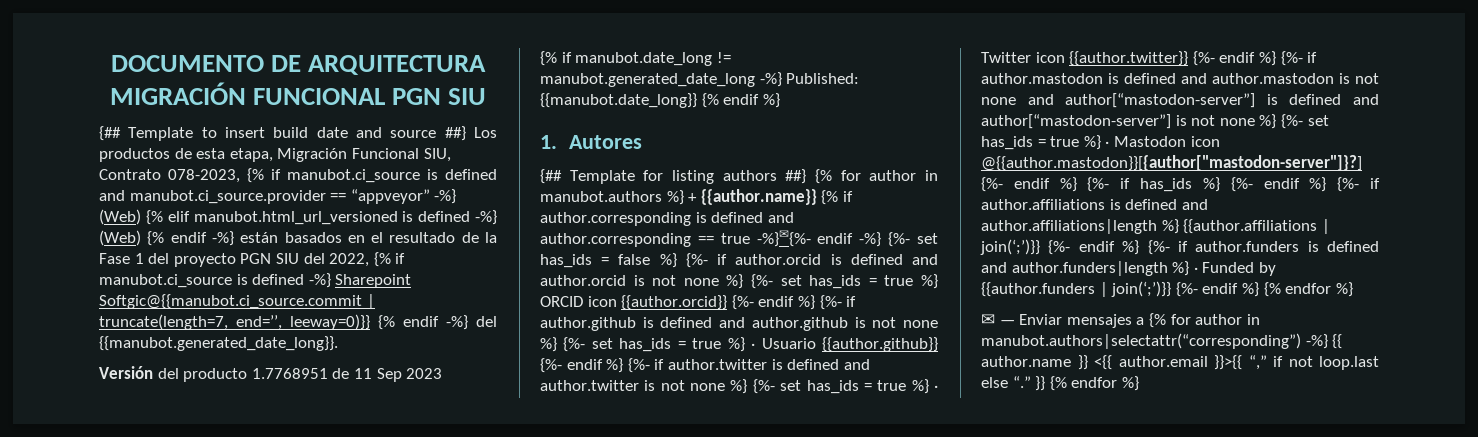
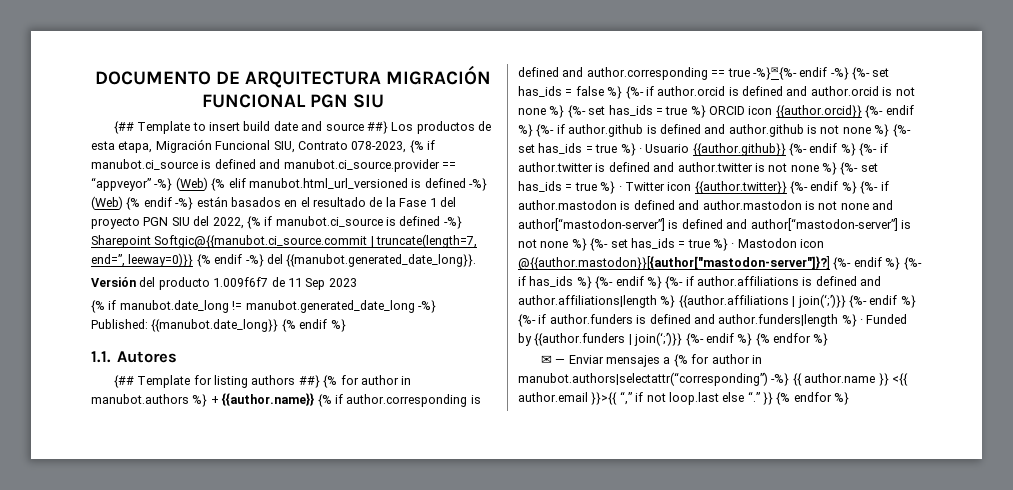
[251,368,328,379] 1.7768951 -> [213,277,269,287] 1.009f6f7
[540,135,557,149] 1. -> [91,351,111,363] 1.1.

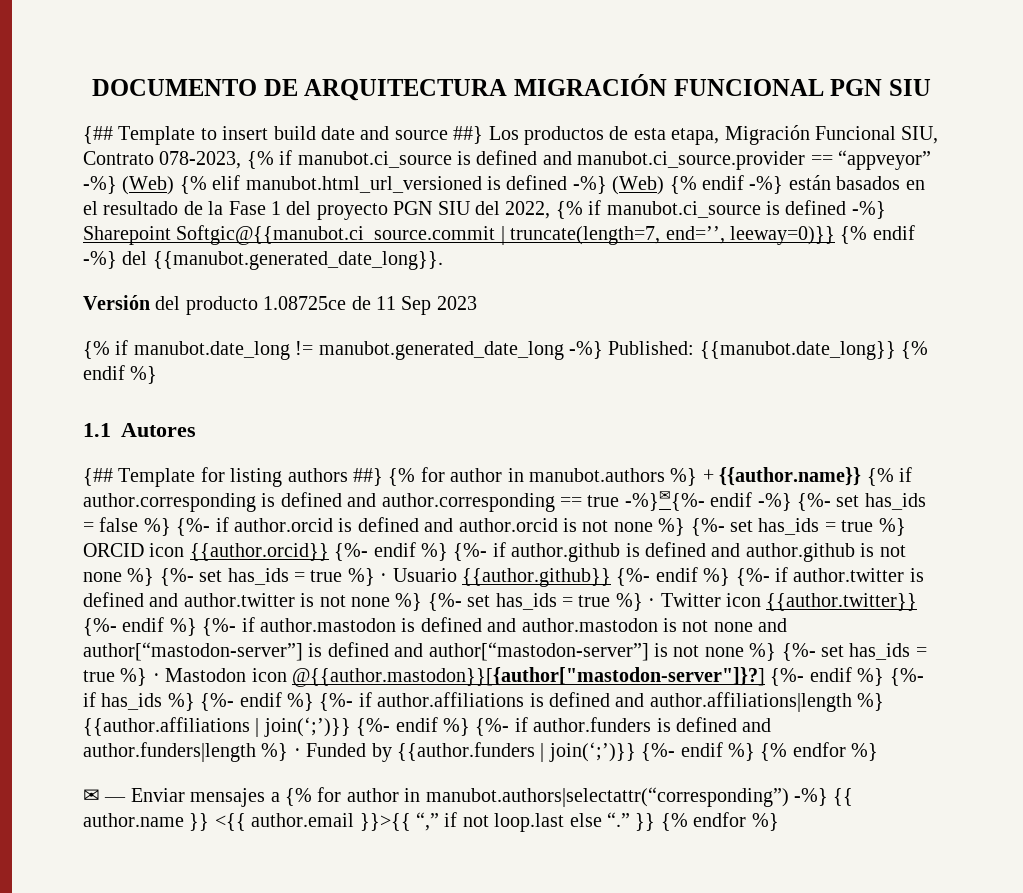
[213,277,269,287] 1.009f6f7 -> [263,296,347,310] 1.08725ce
[91,351,111,363] 1.1. -> [83,423,111,437] 1.1

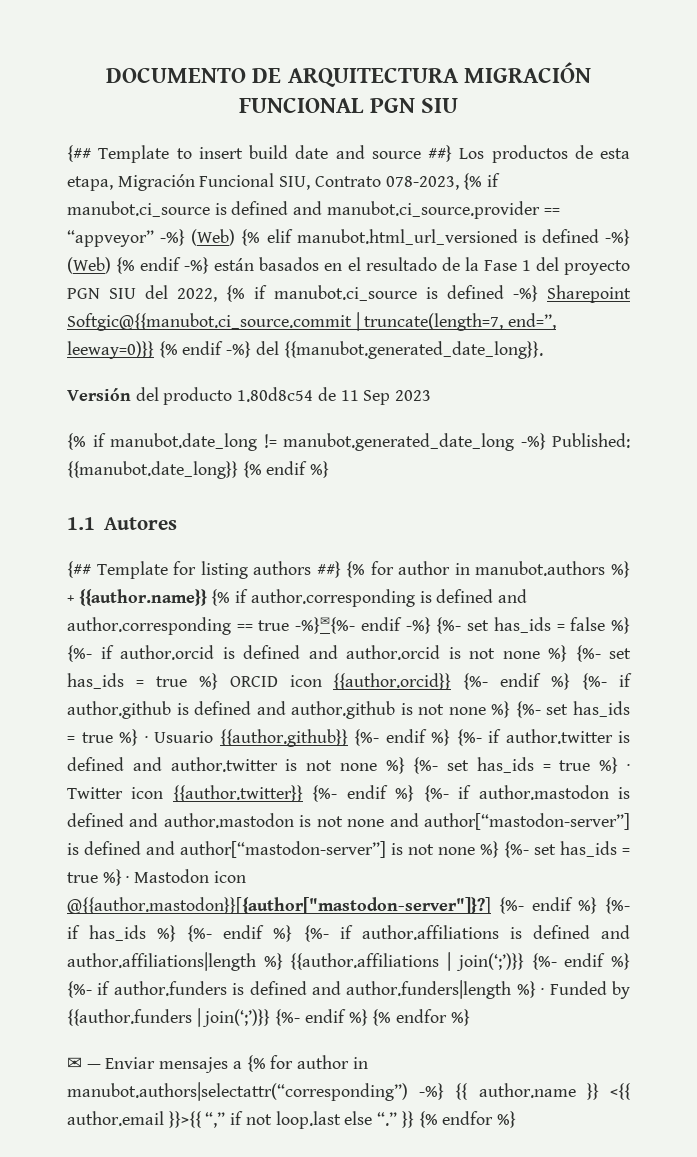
[263,296,347,310] 1.08725ce -> [237,387,314,402] 1.80d8c54

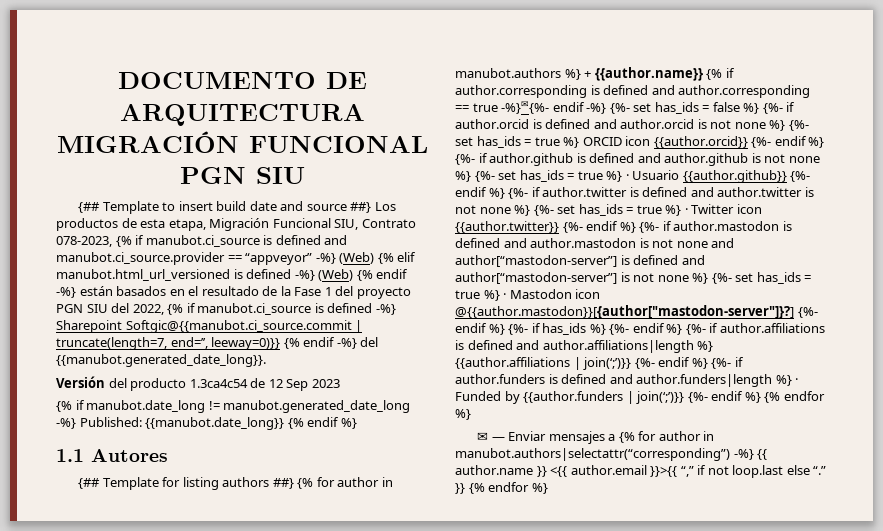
[237,387,359,402] 1.80d8c54 de 11 -> [189,378,283,388] 1.3ca4c54 de 12

